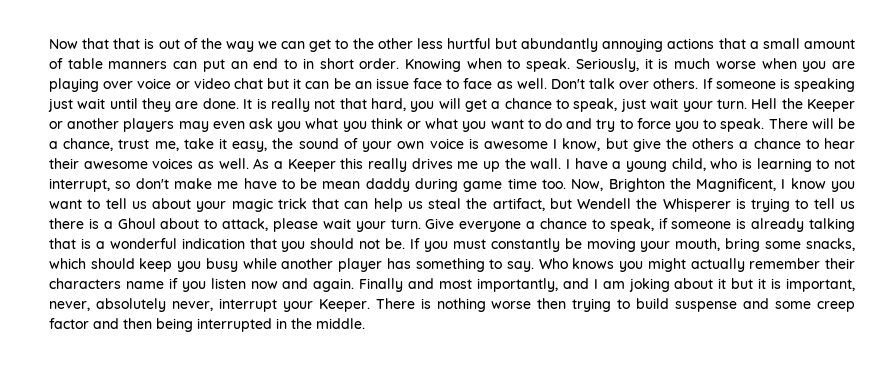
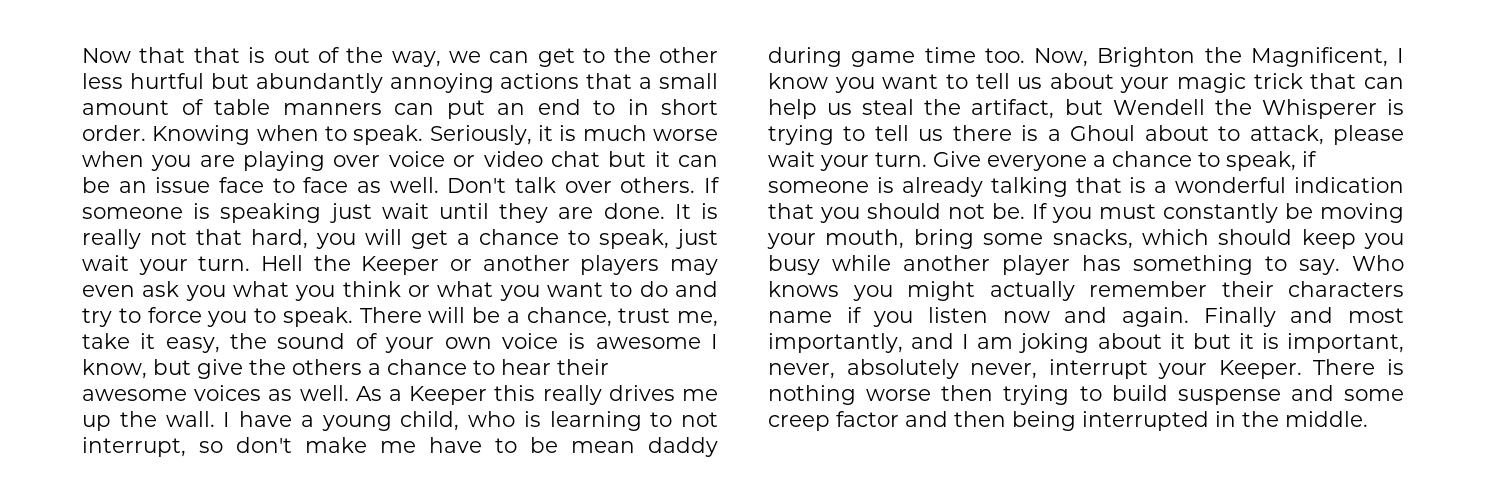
[225,41,254,52] way -> [391,51,441,67] way,

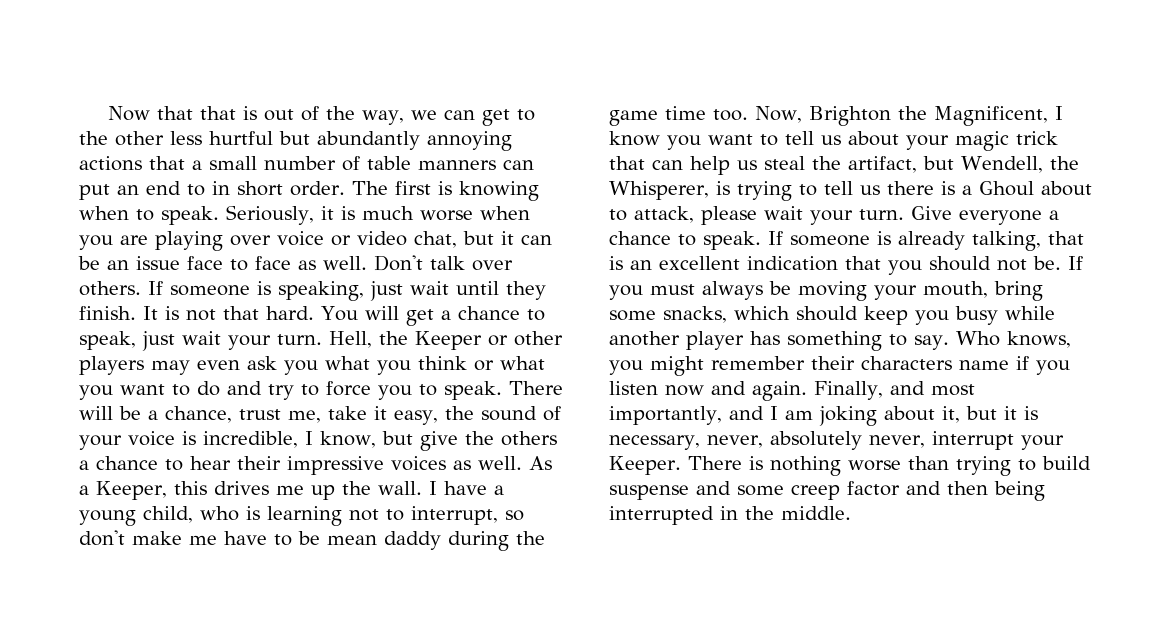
[82,100,169,115] amount -> [264,156,336,170] number
[152,125,251,145] Knowing -> [351,181,539,201] The first is knowing
[550,151,600,167] chat -> [414,231,457,248] chat,
[220,203,322,223] speaking -> [278,281,364,301] speaking,
[558,203,665,219] are done. -> [79,306,136,320] finish.
[82,229,141,249] really -> (179, 313) none
[251,229,356,249] hard, you -> [266,306,358,321] hard. You
[261,255,303,271] Hell -> [329,331,372,348] Hell,
[482,255,570,271] another -> [514,331,563,346] other
[444,337,492,349] own -> (122, 442) none
[595,337,701,349] awesome -> [203,431,298,448] incredible,
[82,389,187,401] awesome -> [287,456,384,475] impressive
[409,385,602,405] Keeper this really -> [96,481,207,500] Keeper, this
[650,412,718,427] to not -> [349,509,404,521] not to
(842, 57) none -> [516,531,545,545] the
[1112,99,1377,119] Wendell the Whisperer -> [961,156,1079,173] [609,181,709,200] Wendell, the Whisperer,
[1226,151,1317,171] speak, if -> [703,231,783,250] speak. If
[990,177,1287,197] talking that is a wonderful -> [972,231,1084,251] [609,256,740,270] talking, that is an excellent
[1163,203,1278,223] constantly -> [702,281,763,300] always
[768,281,839,297] knows -> [1006,331,1071,348] knows,
[989,281,1075,301] actually -> (704, 366) none
[1203,307,1276,327] Finally -> [814,381,883,400] Finally,
[1169,333,1185,349] it -> [941,406,960,423] it,
[1287,333,1404,353] important, -> [609,435,700,450] necessary,
[941,385,994,401] then -> [907,456,949,470] than

